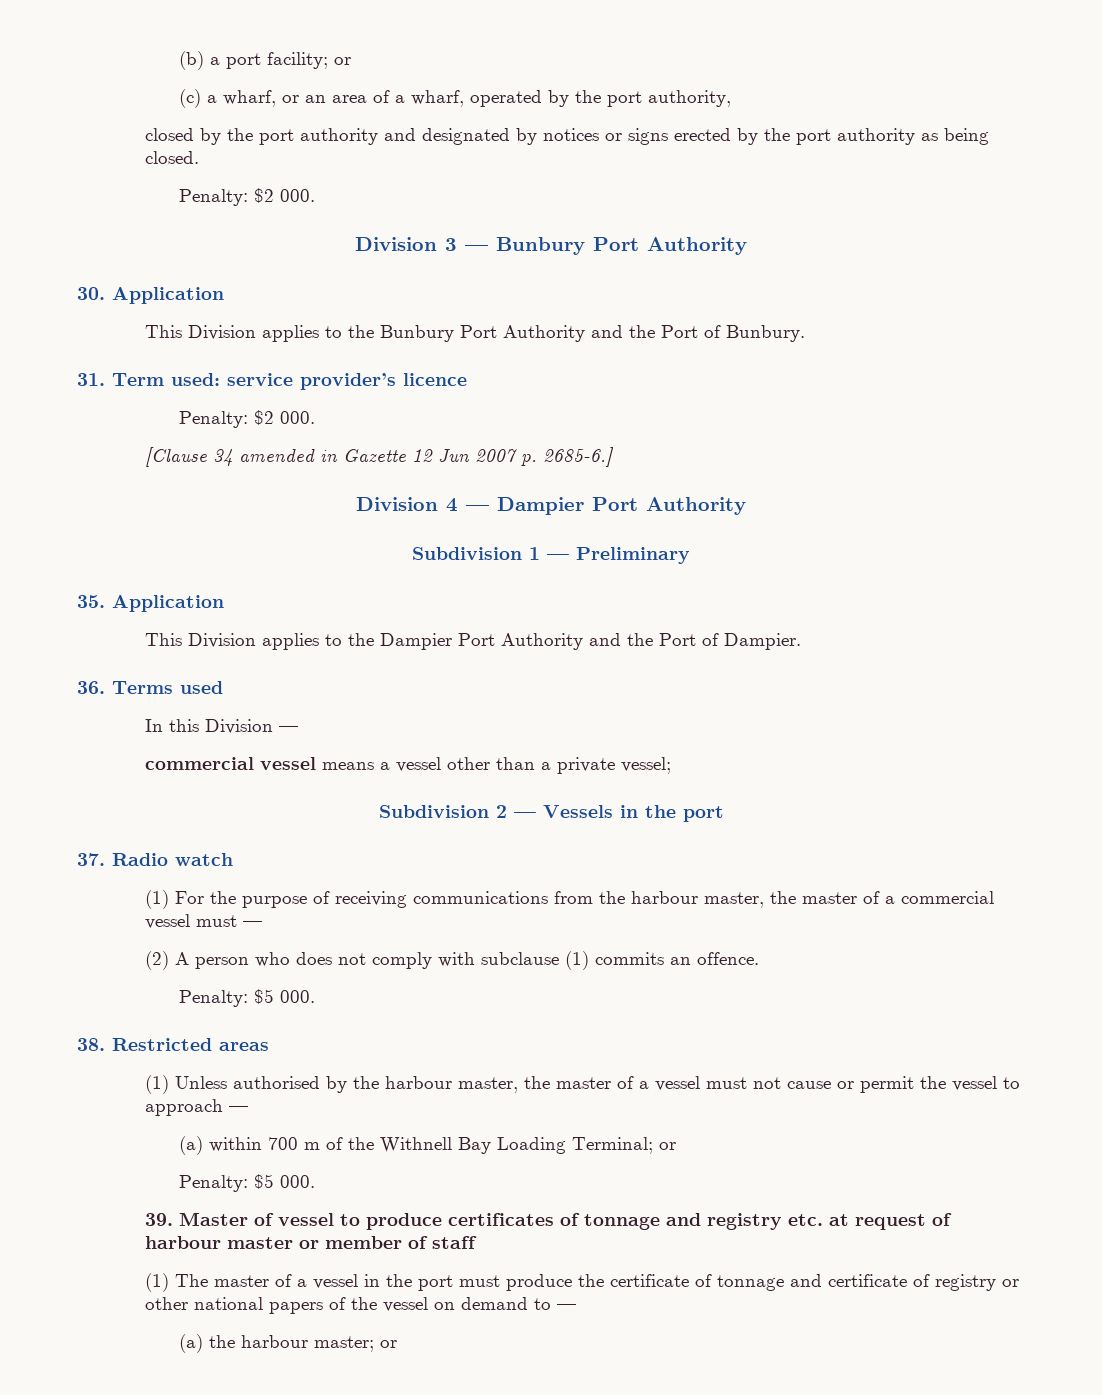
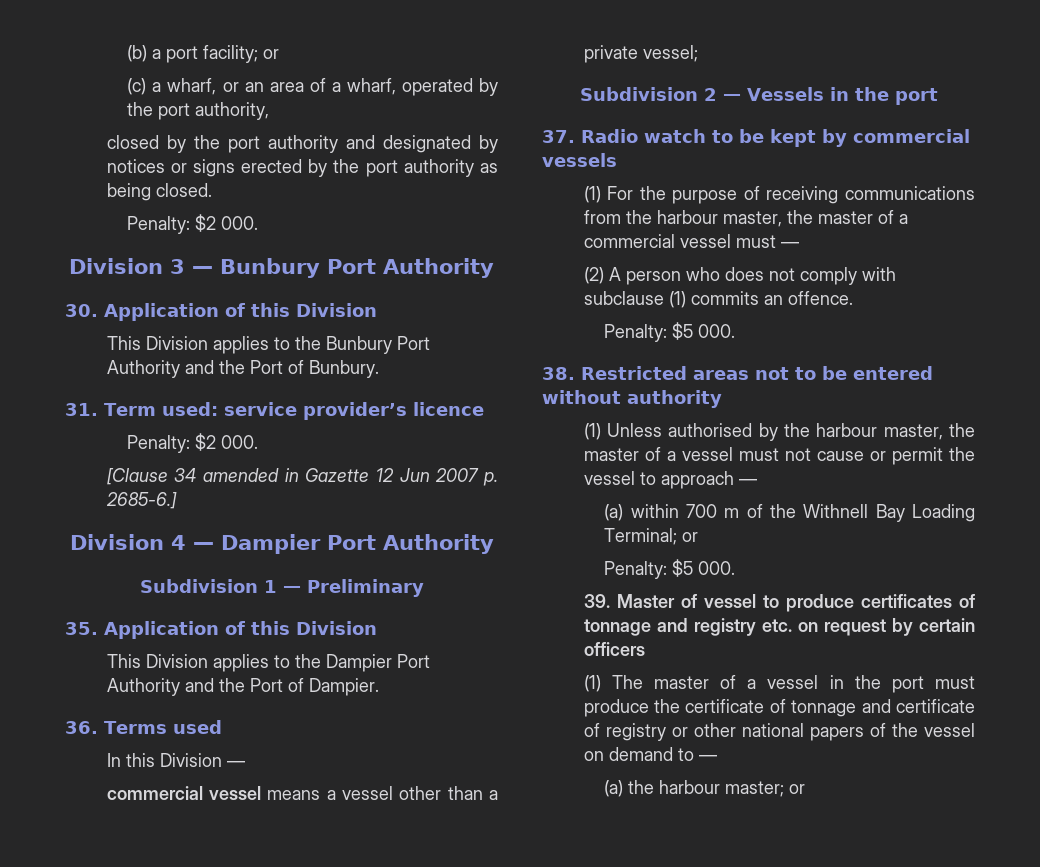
(224, 295) none -> [225,303,377,317] of this Division
(224, 603) none -> [225,621,377,635] of this Division
(233, 859) none -> [712,129,970,147] [542,153,617,167] to be kept by commercial vessels
(269, 1046) none -> [755,366,933,380] [542,390,722,408] not to be entered without authority
[829,1213,953,1230] [145,1236,478,1249] at request of harbour master or member of staff -> [797,618,975,636] [583,642,645,656] on request by certain officers

